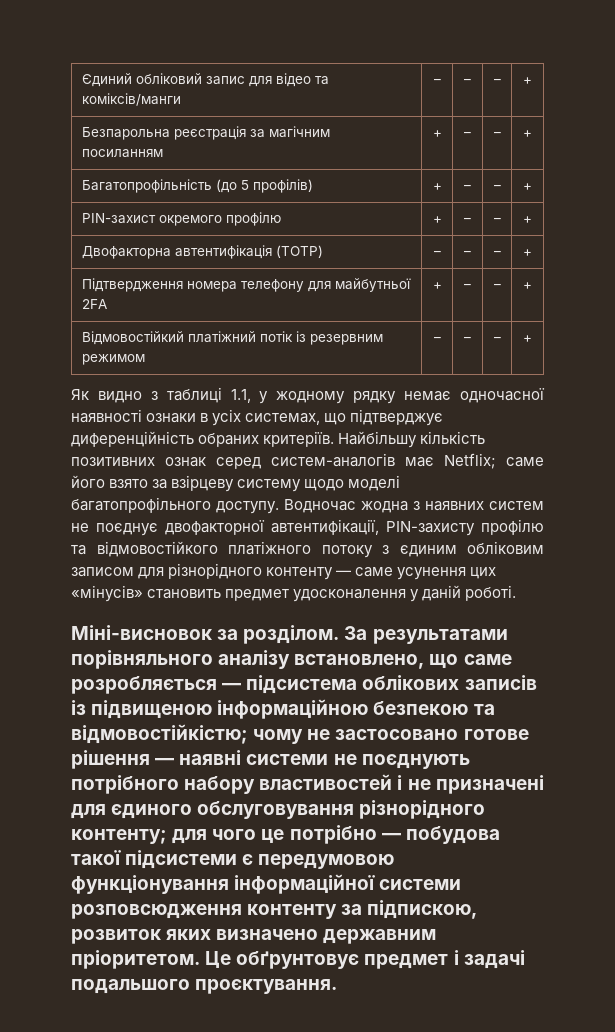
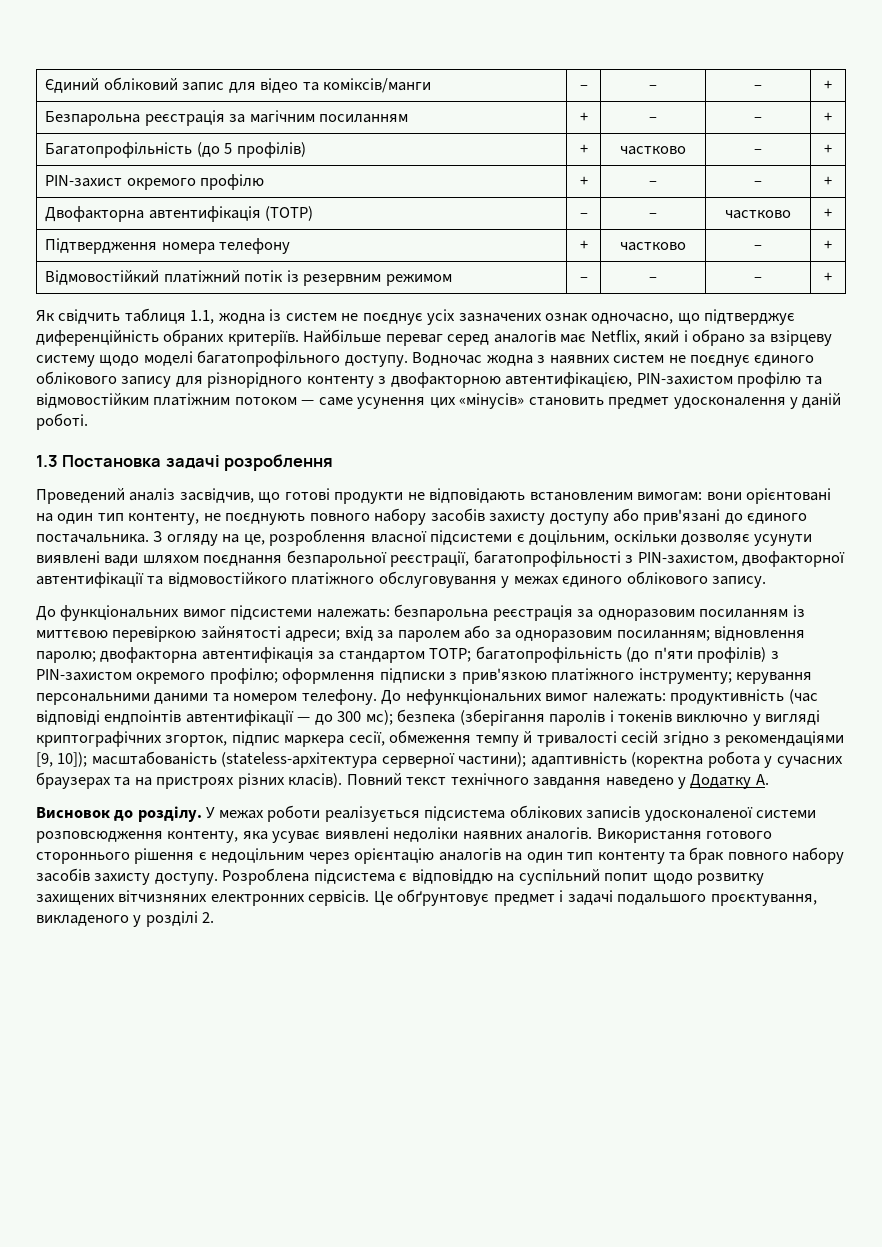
[464,185,471,190] – -> [620,146,686,155] частково
[493,251,501,256] – -> [725,210,791,219] частково
[307,278,411,292] [81,299,107,309] [432,282,442,289] [464,284,471,289] для майбутньої 2FA | + | – -> [579,240,588,250] [620,242,686,251] | + | частково
[97,387,545,404] [71,409,321,426] видно з таблиці 1.1, у жодному рядку немає одночасної наявності ознаки в усіх системах, -> [58,308,674,325] свідчить таблиця 1.1, жодна із систем не поєднує усіх зазначених ознак одночасно,
[338,431,486,448] [71,453,544,469] [71,475,149,488] Найбільшу кількість позитивних ознак серед систем-аналогів має Netflix; саме його взято -> [303,329,746,346] Найбільше переваг серед аналогів має Netflix, який і обрано
[165,519,544,536] [71,541,544,558] [71,563,334,580] двофакторної автентифікації, PIN-захисту профілю та відмовостійкого платіжного потоку з єдиним обліковим записом для різнорідного контенту -> [754,355,815,366] [36,371,822,388] [36,393,297,408] єдиного облікового запису для різнорідного контенту з двофакторною автентифікацією, PIN-захистом профілю та відмовостійким платіжним потоком
[71,625,508,644] [71,650,512,669] [71,675,537,694] [71,699,495,719] [71,724,529,744] [71,750,470,769] [71,774,544,794] [71,800,486,819] [71,825,500,844] [71,850,395,869] [71,874,462,894] [71,900,478,919] [71,929,437,944] [71,950,200,969] Міні-висновок за розділом. За результатами порівняльного аналізу встановлено, що саме розробляється — підсистема облікових записів із підвищеною інформаційною безпекою та відмовостійкістю; чому не застосовано готове рішення — наявні системи не поєднують потрібного набору властивостей і не призначені для єдиного обслуговування різнорідного контенту; для чого це потрібно — побудова такої підсистеми є передумовою функціонування інформаційної системи розповсюдження контенту за підпискою, розвиток яких визначено державним пріоритетом. -> [36,454,334,471] [36,488,832,504] [36,508,808,525] [36,529,813,546] [36,550,846,567] [36,571,767,588] [36,604,805,621] [36,625,806,642] [36,646,779,663] [36,668,813,684] [36,689,818,705] [36,709,821,726] [36,730,845,747] [36,751,843,768] [36,772,769,789] [36,805,817,822] [36,827,773,843] [36,847,845,864] [36,868,765,885] [36,890,370,906] 1.3 Постановка задачі розроблення // Проведений аналіз засвідчив, що готові продукти не відповідають встановленим вимогам: вони орієнтовані на один тип контенту, не поєднують повного набору засобів захисту доступу або прив'язані до єдиного постачальника. З огляду на це, розроблення власної підсистеми є доцільним, оскільки дозволяє усунути виявлені вади шляхом поєднання безпарольної реєстрації, багатопрофільності з PIN-захистом, двофакторної автентифікації та відмовостійкого платіжного обслуговування у межах єдиного облікового запису. // До функціональних вимог підсистеми належать: безпарольна реєстрація за одноразовим посиланням із миттєвою перевіркою зайнятості адреси; вхід за паролем або за одноразовим посиланням; відновлення паролю; двофакторна автентифікація за стандартом TOTP; багатопрофільність (до п'яти профілів) з PIN-захистом окремого профілю; оформлення підписки з прив'язкою платіжного інструменту; керування персональними даними та номером телефону. До нефункціональних вимог належать: продуктивність (час відповіді ендпоінтів автентифікації — до 300 мс); безпека (зберігання паролів і токенів виключно у вигляді криптографічних згорток, підпис маркера сесії, обмеження темпу й тривалості сесій згідно з рекомендаціями [9, 10]); масштабованість (stateless-архітектура серверної частини); адаптивність (коректна робота у сучасних браузерах та на пристроях різних класів). Повний текст технічного завдання наведено у Додатку А. // Висновок до розділу. У межах роботи реалізується підсистема облікових записів удосконаленої системи розповсюдження контенту, яка усуває виявлені недоліки наявних аналогів. Використання готового стороннього рішення є недоцільним через орієнтацію аналогів на один тип контенту та брак повного набору засобів захисту доступу. Розроблена підсистема є відповіддю на суспільний попит щодо розвитку захищених вітчизняних електронних сервісів.
[195,979,338,994] проєктування. -> [710,894,817,906] [36,911,215,927] проєктування, викладеного у розділі 2.

